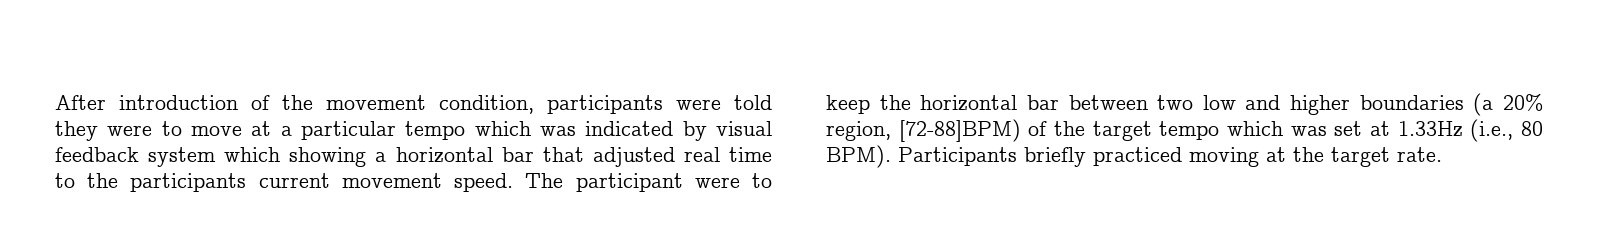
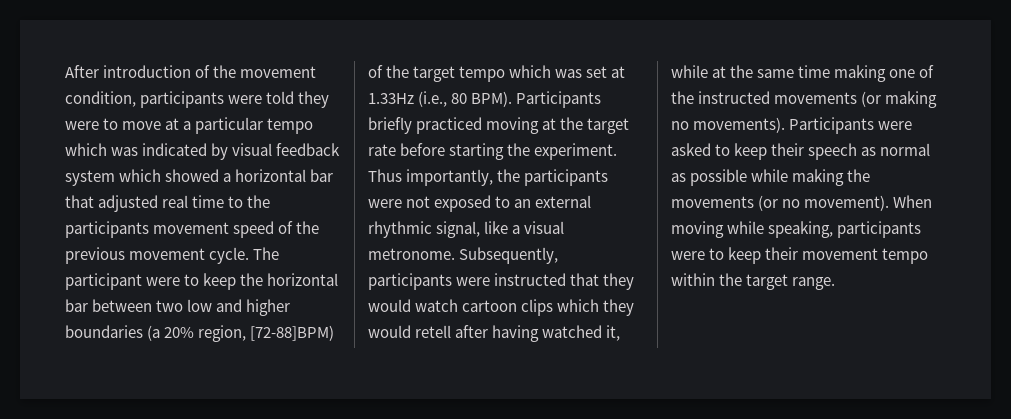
[289,147,367,167] showing -> [165,169,220,182] showed
[258,173,514,192] current movement speed. -> [153,221,320,238] [65,247,250,264] movement speed of the previous movement cycle.
[1397,147,1442,162] rate. -> [368,143,618,160] [368,169,609,186] [368,195,592,212] [368,221,565,238] [368,247,559,264] [368,273,635,290] [368,299,635,316] [368,325,621,342] [671,65,935,82] [671,91,938,108] [671,117,913,134] [671,143,931,160] [671,169,871,186] [671,195,933,211] [671,221,922,238] [671,247,929,264] [671,273,836,290] rate before starting the experiment. Thus importantly, the participants were not exposed to an external rhythmic signal, like a visual metronome. Subsequently, participants were instructed that they would watch cartoon clips which they would retell after having watched it, while at the same time making one of the instructed movements (or making no movements). Participants were asked to keep their speech as normal as possible while making the movements (or no movement). When moving while speaking, participants were to keep their movement tempo within the target range.

